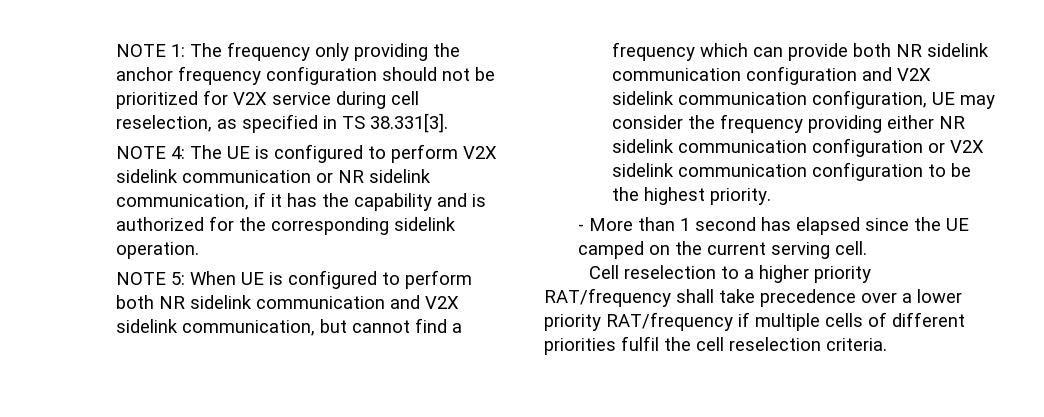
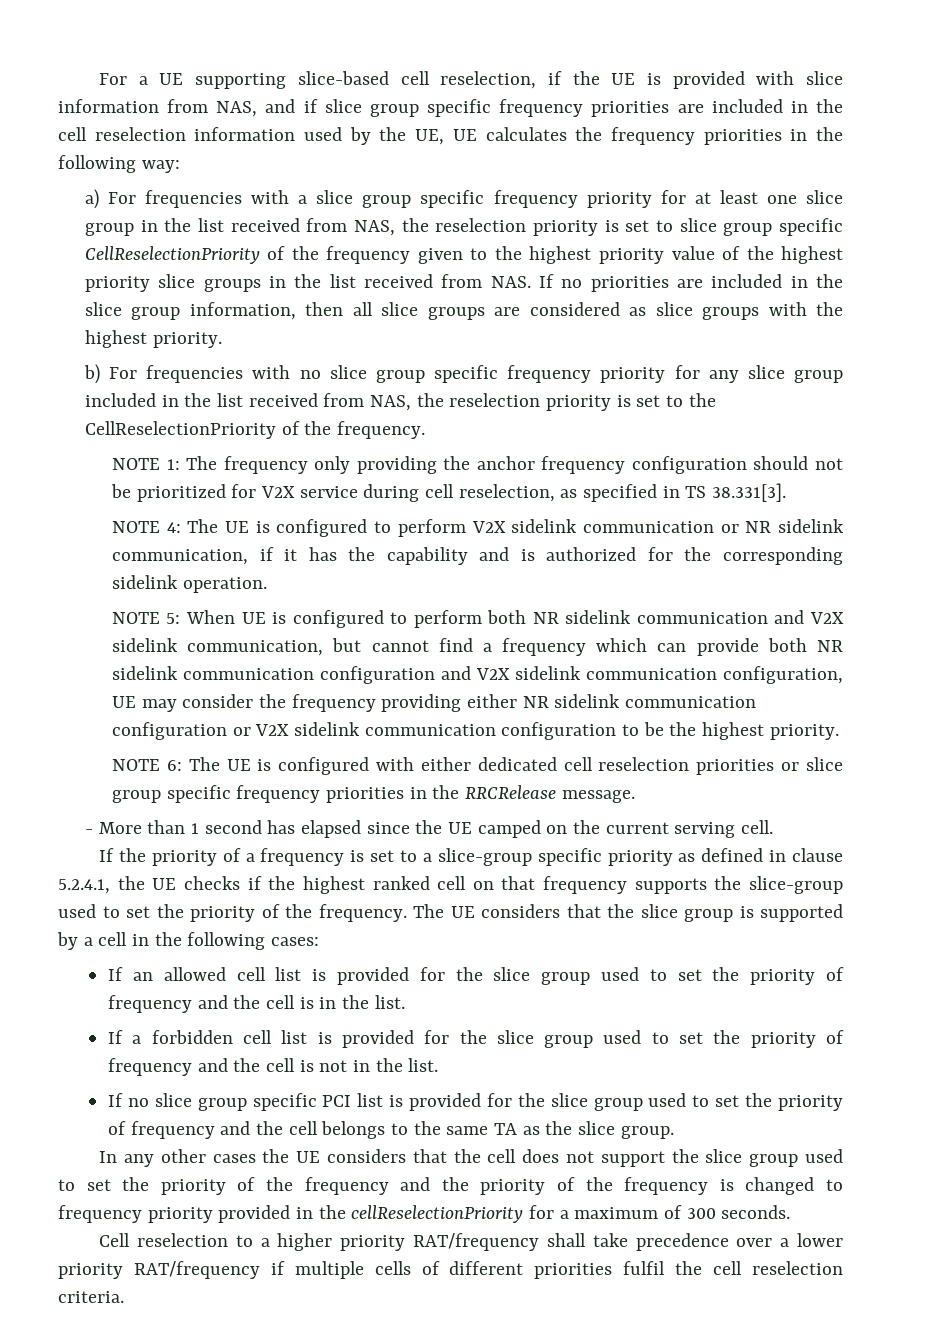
(116, 50) none -> [99,71,844,89] [58,99,844,117] [58,127,844,145] [58,155,180,173] [84,189,843,209] [84,218,843,236] [84,246,844,264] [84,274,843,292] [84,302,843,320] [84,330,222,348] [83,364,843,384] [84,393,716,411] [84,421,425,439] For a UE supporting slice-based cell reselection, if the UE is provided with slice information from NAS, and if slice group specific frequency priorities are included in the cell reselection information used by the UE, UE calculates the frequency priorities in the following way: // a) For frequencies with a slice group specific frequency priority for at least one slice group in the list received from NAS, the reselection priority is set to slice group specific CellReselectionPriority of the frequency given to the highest priority value of the highest priority slice groups in the list received from NAS. If no priorities are included in the slice group information, then all slice groups are considered as slice groups with the highest priority. // b) For frequencies with no slice group specific frequency priority for any slice group included in the list received from NAS, the reselection priority is set to the CellReselectionPriority of the frequency. //
(772, 196) none -> [111,757,844,775] [111,785,635,803] // NOTE 6: The UE is configured with either dedicated cell reselection priorities or slice group specific frequency priorities in the RRCRelease message.
(868, 248) none -> [99,848,843,866] [58,876,843,894] [58,904,843,922] [57,932,320,950] [108,967,844,985] [108,995,405,1013] [108,1030,844,1048] [108,1058,439,1076] [108,1093,843,1111] [108,1121,674,1139] [99,1149,843,1167] [58,1177,844,1195] [58,1205,791,1223] // If the priority of a frequency is set to a slice-group specific priority as defined in clause 5.2.4.1, the UE checks if the highest ranked cell on that frequency supports the slice-group used to set the priority of the frequency. The UE considers that the slice group is supported by a cell in the following cases: // If an allowed cell list is provided for the slice group used to set the priority of frequency and the cell is in the list. // If a forbidden cell list is provided for the slice group used to set the priority of frequency and the cell is not in the list. // If no slice group specific PCI list is provided for the slice group used to set the priority of frequency and the cell belongs to the same TA as the slice group. // In any other cases the UE considers that the cell does not support the slice group used to set the priority of the frequency and the priority of the frequency is changed to frequency priority provided in the cellReselectionPriority for a maximum of 300 seconds.

